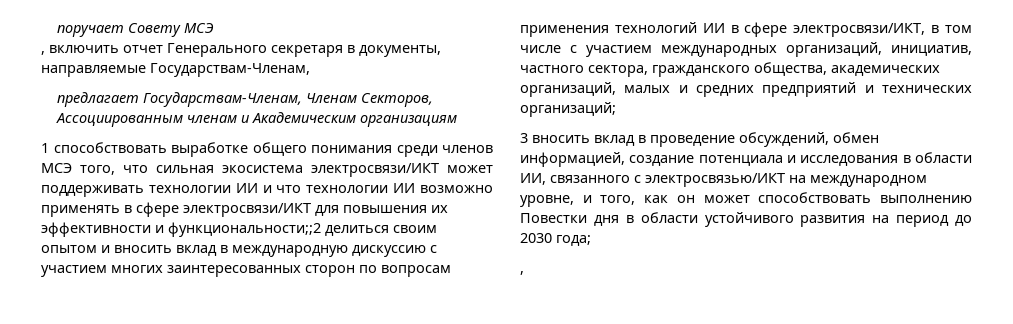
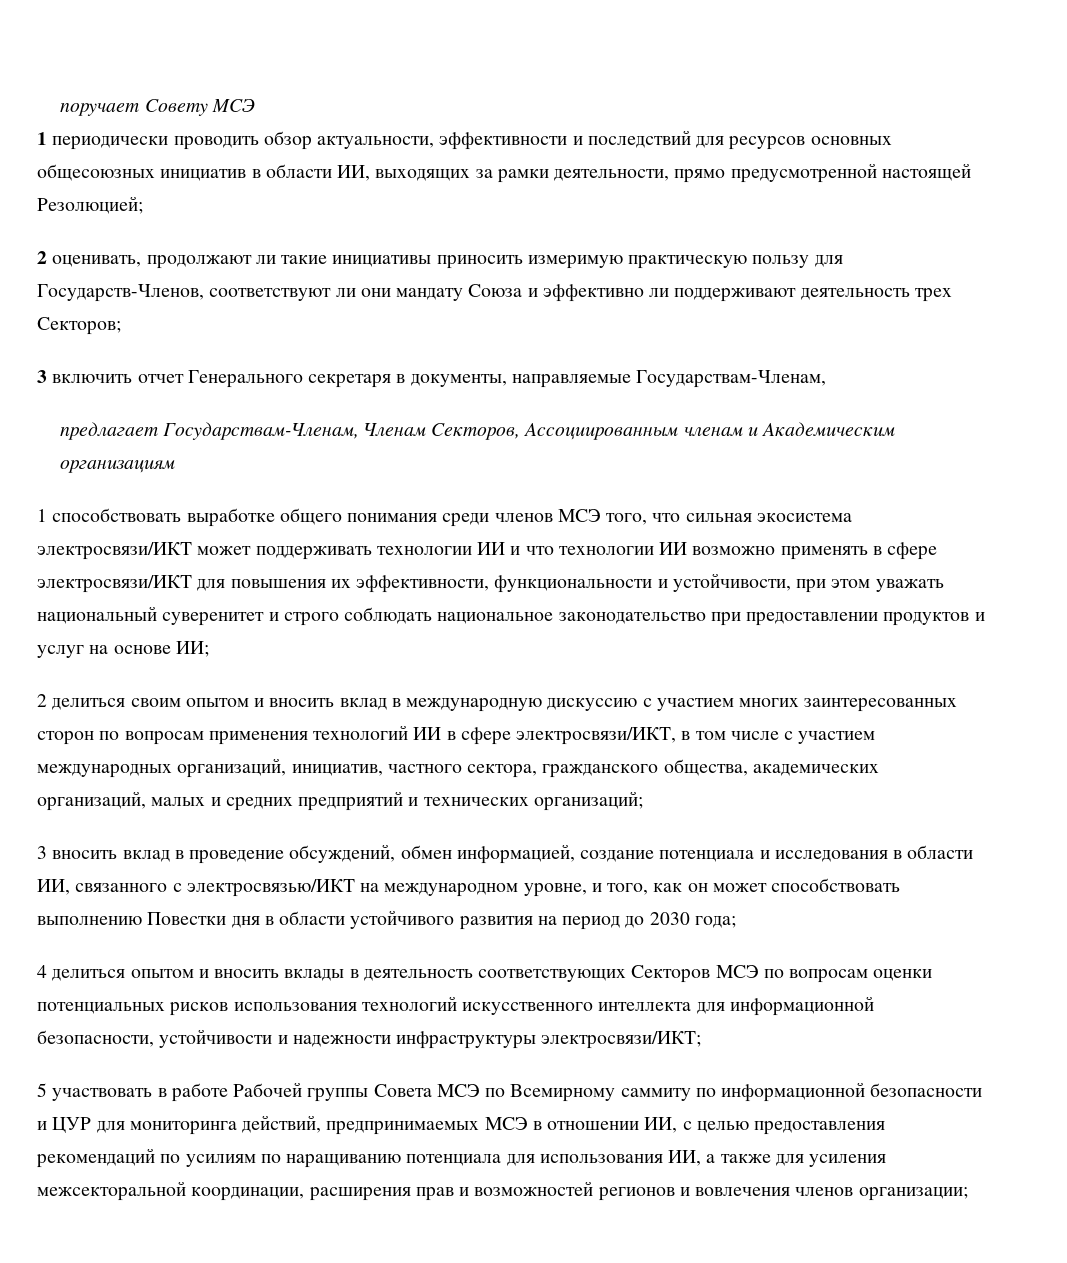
[41,51,45,55] , -> [37,130,892,150] [37,163,971,183] [37,196,143,214] [37,251,843,269] [37,284,952,302] [37,317,121,335] [37,370,47,383] 1 периодически проводить обзор актуальности, эффективности и последствий для ресурсов основных общесоюзных инициатив в области ИИ, выходящих за рамки деятельности, прямо предусмотренной настоящей Резолюцией; // 2 оценивать, продолжают ли такие инициативы приносить измеримую практическую пользу для Государств-Членов, соответствуют ли они мандату Союза и эффективно ли поддерживают деятельность трех Секторов; // 3
[41,222,321,237] эффективности и функциональности;;2 -> [356,573,944,593] [37,606,985,626] [37,641,209,658] [37,694,47,707] эффективности, функциональности и устойчивости, при этом уважать национальный суверенитет и строго соблюдать национальное законодательство при предоставлении продуктов и услуг на основе ИИ; // 2
[520,271,524,275] , -> [37,965,933,983] [37,996,874,1016] [37,1029,702,1049] [37,1082,983,1102] [37,1115,886,1135] [36,1148,887,1168] [37,1181,968,1201] 4 делиться опытом и вносить вклады в деятельность соответствующих Секторов МСЭ по вопросам оценки потенциальных рисков использования технологий искусственного интеллекта для информационной безопасности, устойчивости и надежности инфраструктуры электросвязи/ИКТ; // 5 участвовать в работе Рабочей группы Совета МСЭ по Всемирному саммиту по информационной безопасности и ЦУР для мониторинга действий, предпринимаемых МСЭ в отношении ИИ, с целью предоставления рекомендаций по усилиям по наращиванию потенциала для использования ИИ, а также для усиления межсекторальной координации, расширения прав и возможностей регионов и вовлечения членов организации;

